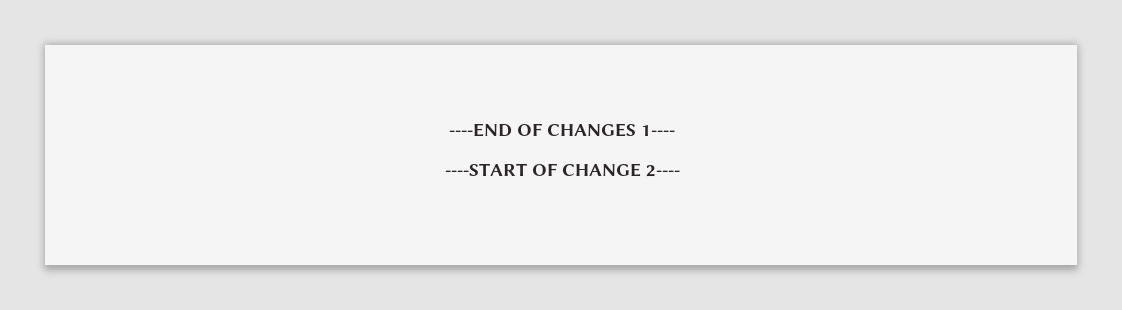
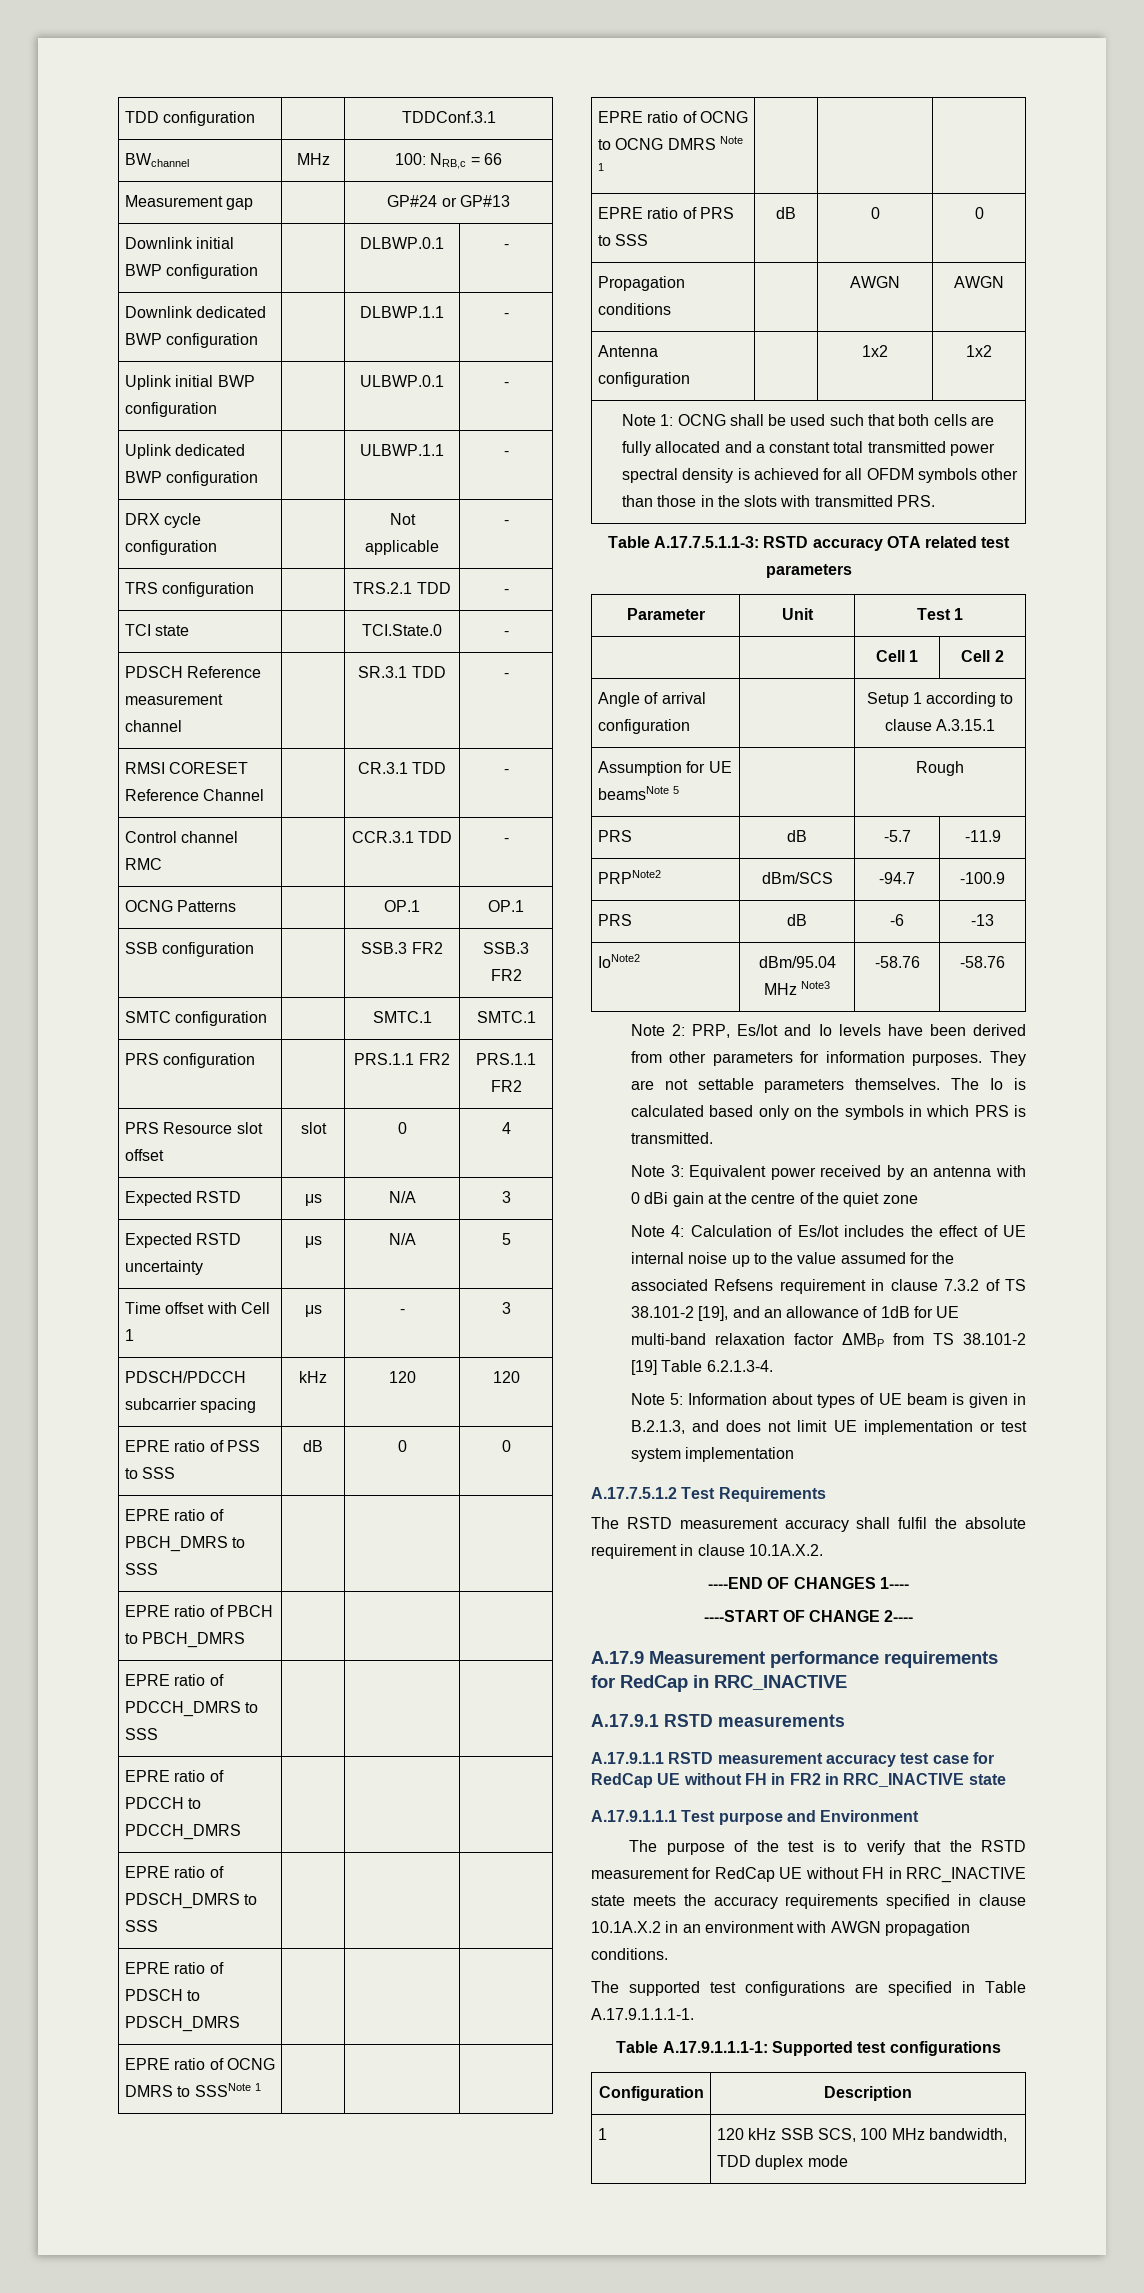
(449, 130) none -> [124,111,256,126] [401,111,496,123] [124,153,189,167] [296,153,330,165] [395,153,502,169] [124,195,254,210] [387,195,510,207] [124,237,235,249] [124,264,259,279] [360,237,444,249] [503,244,509,249] [124,306,267,318] [124,333,259,348] [360,306,444,318] [503,313,509,318] [124,375,255,390] [124,402,217,417] [360,375,444,387] [503,382,509,387] [124,444,246,459] [124,471,259,486] [360,444,444,456] [503,451,509,456] [124,513,202,528] [124,540,217,555] [389,513,416,525] [365,540,439,555] [503,520,509,525] [124,582,255,597] [353,582,451,594] [503,589,509,594] [124,624,190,636] [362,624,442,636] [503,631,509,636] [124,666,262,678] [124,694,223,705] [124,720,182,732] [358,666,446,678] [503,673,509,678] [124,762,249,774] [124,789,265,801] [357,762,447,774] [503,769,509,774] [124,831,239,843] [124,858,162,870] [351,831,453,843] [503,838,509,843] [124,900,237,912] [384,900,420,912] [488,900,524,912] [124,942,255,957] [361,942,443,954] [483,942,529,954] [490,969,522,981] [124,1011,268,1026] [372,1011,432,1023] [476,1011,536,1023] [124,1053,256,1068] [354,1053,450,1065] [476,1053,536,1065] [490,1080,522,1092] [124,1122,263,1134] [124,1149,164,1161] [300,1122,327,1134] [397,1122,407,1134] [501,1122,511,1134] [124,1191,242,1206] [304,1194,322,1206] [388,1191,416,1203] [501,1191,511,1203] [124,1233,242,1248] [124,1260,203,1275] [304,1236,322,1248] [388,1233,416,1245] [501,1233,511,1245] [124,1302,270,1314] [124,1329,134,1341] [304,1305,322,1317] [399,1309,405,1314] [501,1302,511,1314] [124,1371,246,1383] [124,1398,257,1413] [299,1371,327,1383] [388,1371,416,1383] [492,1371,520,1383] [124,1440,260,1452] [124,1467,176,1479] [303,1440,323,1452] [397,1440,407,1452] [501,1440,511,1452] [124,1509,224,1521] [124,1536,246,1552] [124,1563,158,1575] [124,1605,273,1617] [124,1632,246,1648] [124,1674,224,1686] [124,1701,259,1717] [124,1728,158,1740] [124,1770,224,1782] [124,1797,202,1809] [124,1824,241,1840] [124,1866,224,1878] [124,1893,258,1909] [124,1920,158,1932] [124,1962,224,1974] [124,1989,201,2001] [124,2016,240,2032] [124,2058,275,2070] [124,2083,261,2097] [597,111,748,123] [597,136,743,150] [597,163,604,171] [597,207,734,219] [597,234,649,246] [776,207,796,219] [870,207,880,219] [974,207,984,219] [597,276,685,291] [597,303,671,315] [850,276,900,288] [954,276,1004,288] [597,345,658,357] [597,372,690,387] [862,345,888,357] [966,345,992,357] [621,414,995,426] [621,441,996,456] [621,468,1019,483] [621,495,936,507] [607,536,1011,551] [765,564,852,578] [626,608,705,620] [781,608,814,620] [916,608,964,620] [875,650,919,662] [961,650,1004,662] [597,692,706,707] [597,719,690,734] [866,692,1014,707] [884,719,996,731] [597,761,732,776] [597,786,680,800] [916,761,964,776] [597,830,632,842] [787,830,807,842] [883,830,911,842] [964,830,1001,842] [597,870,661,884] [761,872,833,884] [879,872,915,884] [960,872,1005,884] [597,914,632,926] [787,914,807,926] [890,914,904,926] [971,914,994,926] [597,954,640,968] [758,956,836,968] [763,981,831,995] [874,956,920,968] [960,956,1005,968] [630,1024,1026,1038] [630,1051,1026,1066] [630,1078,1026,1093] [630,1105,1026,1120] [630,1132,713,1144] [630,1165,1026,1180] [630,1192,918,1207] [630,1225,1026,1237] [630,1252,955,1267] [630,1279,1026,1294] [630,1306,960,1321] [630,1333,1026,1347] [630,1360,773,1375] [630,1393,1026,1408] [630,1420,1027,1435] [630,1447,795,1462] [591,1487,826,1502] [591,1517,1026,1532] [591,1544,823,1559] TDD configuration | | TDDConf.3.1 // BWchannel | MHz | 100: NRB,c = 66 // Measurement gap | | GP#24 or GP#13 // Downlink initial BWP configuration | | DLBWP.0.1 | - // Downlink dedicated BWP configuration | | DLBWP.1.1 | - // Uplink initial BWP configuration | | ULBWP.0.1 | - // Uplink dedicated BWP configuration | | ULBWP.1.1 | - // DRX cycle configuration | | Not applicable | - // TRS configuration | | TRS.2.1 TDD | - // TCI state | | TCI.State.0 | - // PDSCH Reference measurement channel | | SR.3.1 TDD | - // RMSI CORESET Reference Channel | | CR.3.1 TDD | - // Control channel RMC | | CCR.3.1 TDD | - // OCNG Patterns | | OP.1 | OP.1 // SSB configuration | | SSB.3 FR2 | SSB.3 FR2 // SMTC configuration | | SMTC.1 | SMTC.1 // PRS configuration | | PRS.1.1 FR2 | PRS.1.1 FR2 // PRS Resource slot offset | slot | 0 | 4 // Expected RSTD | μs | N/A | 3 // Expected RSTD uncertainty | μs | N/A | 5 // Time offset with Cell 1 | μs | - | 3 // PDSCH/PDCCH subcarrier spacing | kHz | 120 | 120 // EPRE ratio of PSS to SSS | dB | 0 | 0 // EPRE ratio of PBCH_DMRS to SSS | | | // EPRE ratio of PBCH to PBCH_DMRS | | | // EPRE ratio of PDCCH_DMRS to SSS | | | // EPRE ratio of PDCCH to PDCCH_DMRS | | | // EPRE ratio of PDSCH_DMRS to SSS | | | // EPRE ratio of PDSCH to PDSCH_DMRS | | | // EPRE ratio of OCNG DMRS to SSSNote 1 | | | // EPRE ratio of OCNG to OCNG DMRS Note 1 | | | // EPRE ratio of PRS to SSS | dB | 0 | 0 // Propagation conditions | | AWGN | AWGN // Antenna configuration | | 1x2 | 1x2 // Note 1: OCNG shall be used such that both cells are fully allocated and a constant total transmitted power spectral density is achieved for all OFDM symbols other than those in the slots with transmitted PRS. // Table A.17.7.5.1.1-3: RSTD accuracy OTA related test parameters // Parameter | Unit | Test 1 // | | Cell 1 | Cell 2 // Angle of arrival configuration | | Setup 1 according to clause A.3.15.1 // Assumption for UE beamsNote 5 | | Rough // PRS | dB | -5.7 | -11.9 // PRPNote2 | dBm/SCS | -94.7 | -100.9 // PRS | dB | -6 | -13 // IoNote2 | dBm/95.04 MHz Note3 | -58.76 | -58.76 // Note 2: PRP, Es/Iot and Io levels have been derived from other parameters for information purposes. They are not settable parameters themselves. The Io is calculated based only on the symbols in which PRS is transmitted. // Note 3: Equivalent power received by an antenna with 0 dBi gain at the centre of the quiet zone // Note 4: Calculation of Es/Iot includes the effect of UE internal noise up to the value assumed for the associated Refsens requirement in clause 7.3.2 of TS 38.101-2 [19], and an allowance of 1dB for UE multi-band relaxation factor ΔMBP from TS 38.101-2 [19] Table 6.2.1.3-4. // Note 5: Information about types of UE beam is given in B.2.1.3, and does not limit UE implementation or test system implementation // A.17.7.5.1.2 Test Requirements // The RSTD measurement accuracy shall fulfil the absolute requirement in clause 10.1A.X.2. //
(680, 171) none -> [591,1651,998,1668] [591,1675,847,1692] [591,1714,845,1727] [591,1752,994,1767] [591,1773,1006,1788] [591,1810,920,1825] [629,1840,1026,1855] [591,1867,1026,1883] [591,1894,1026,1909] [591,1921,970,1936] [591,1948,668,1960] [591,1981,1026,1996] [591,2008,694,2020] [616,2041,1001,2056] [598,2086,704,2101] [824,2086,912,2101] [597,2128,607,2140] [716,2128,1007,2142] [716,2155,848,2170] // A.17.9 Measurement performance requirements for RedCap in RRC_INACTIVE // A.17.9.1 RSTD measurements // A.17.9.1.1 RSTD measurement accuracy test case for RedCap UE without FH in FR2 in RRC_INACTIVE state // A.17.9.1.1.1 Test purpose and Environment // The purpose of the test is to verify that the RSTD measurement for RedCap UE without FH in RRC_INACTIVE state meets the accuracy requirements specified in clause 10.1A.X.2 in an environment with AWGN propagation conditions. // The supported test configurations are specified in Table A.17.9.1.1.1-1. // Table A.17.9.1.1.1-1: Supported test configurations // Configuration | Description // 1 | 120 kHz SSB SCS, 100 MHz bandwidth, TDD duplex mode

